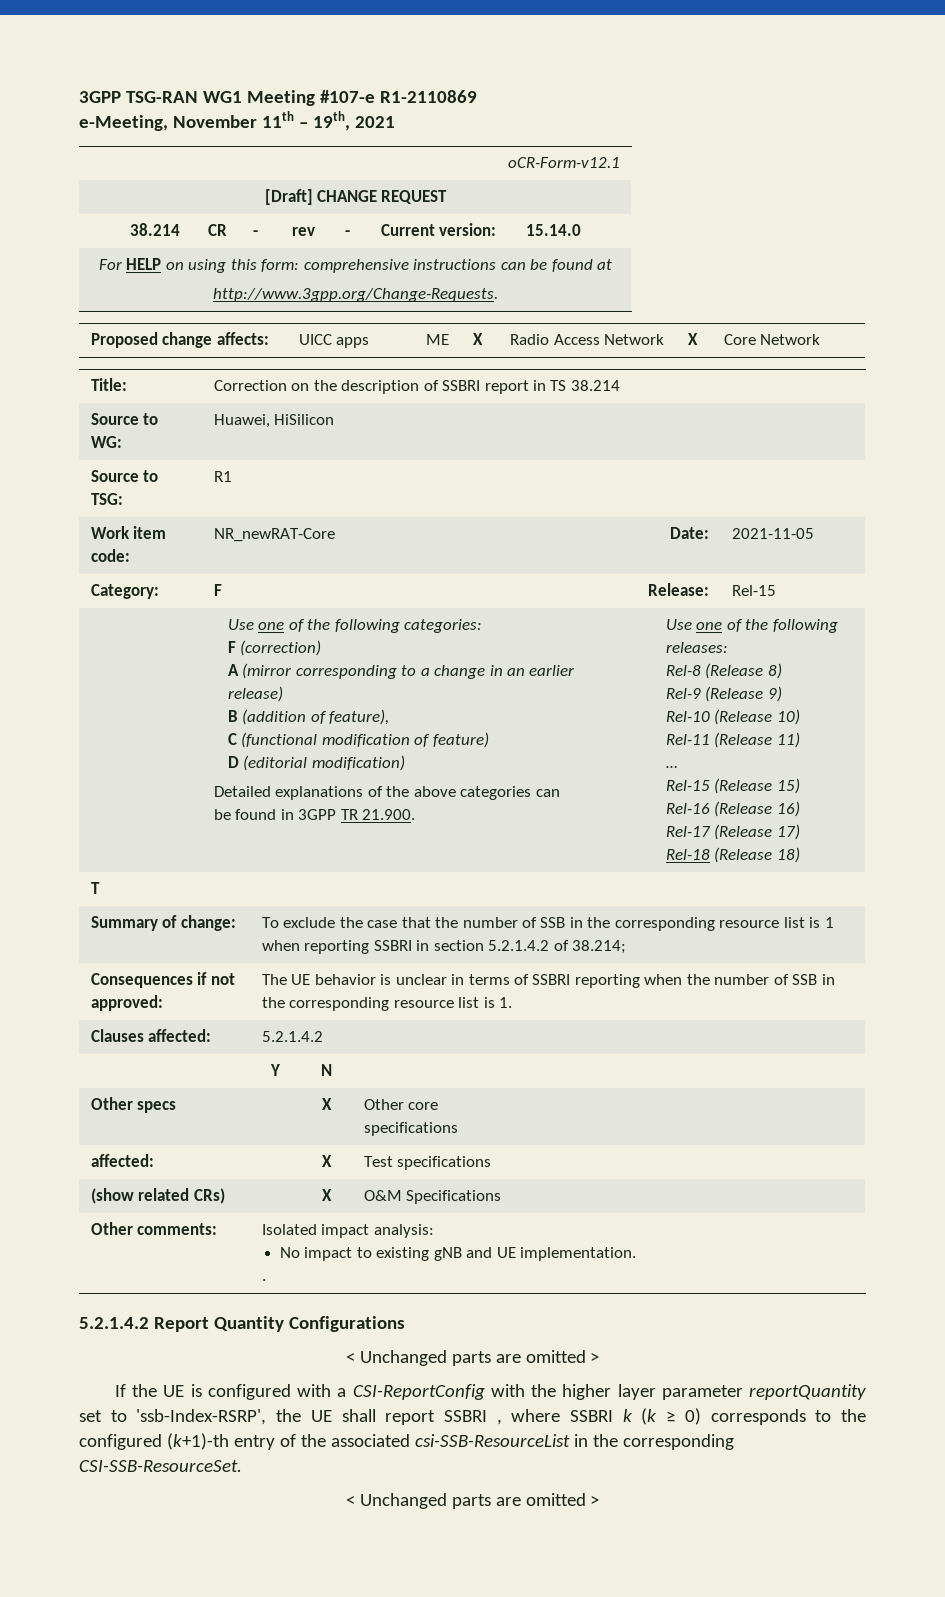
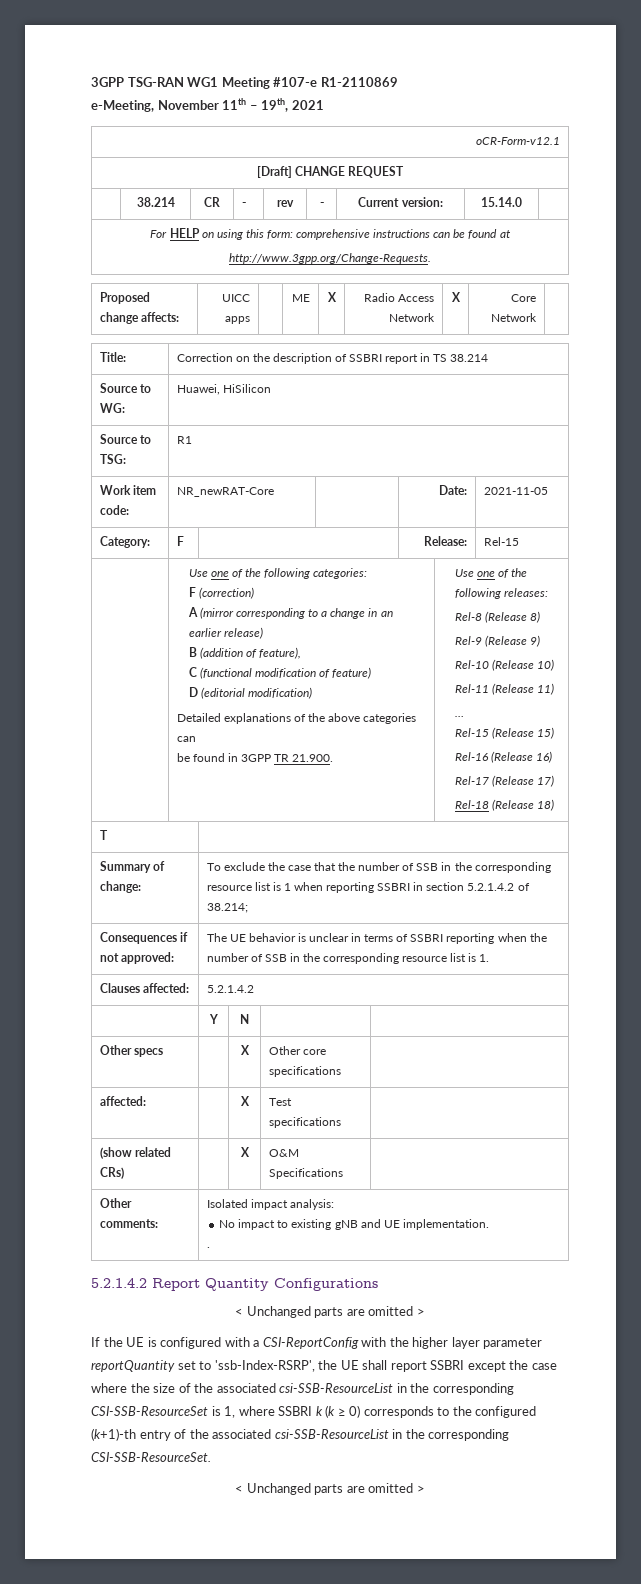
[496,1419,502,1425] , -> [467,1360,557,1372] [91,1383,514,1395] [91,1406,236,1418] except the case where the size of the associated csi-SSB-ResourceList in the corresponding CSI-SSB-ResourceSet is 1,

